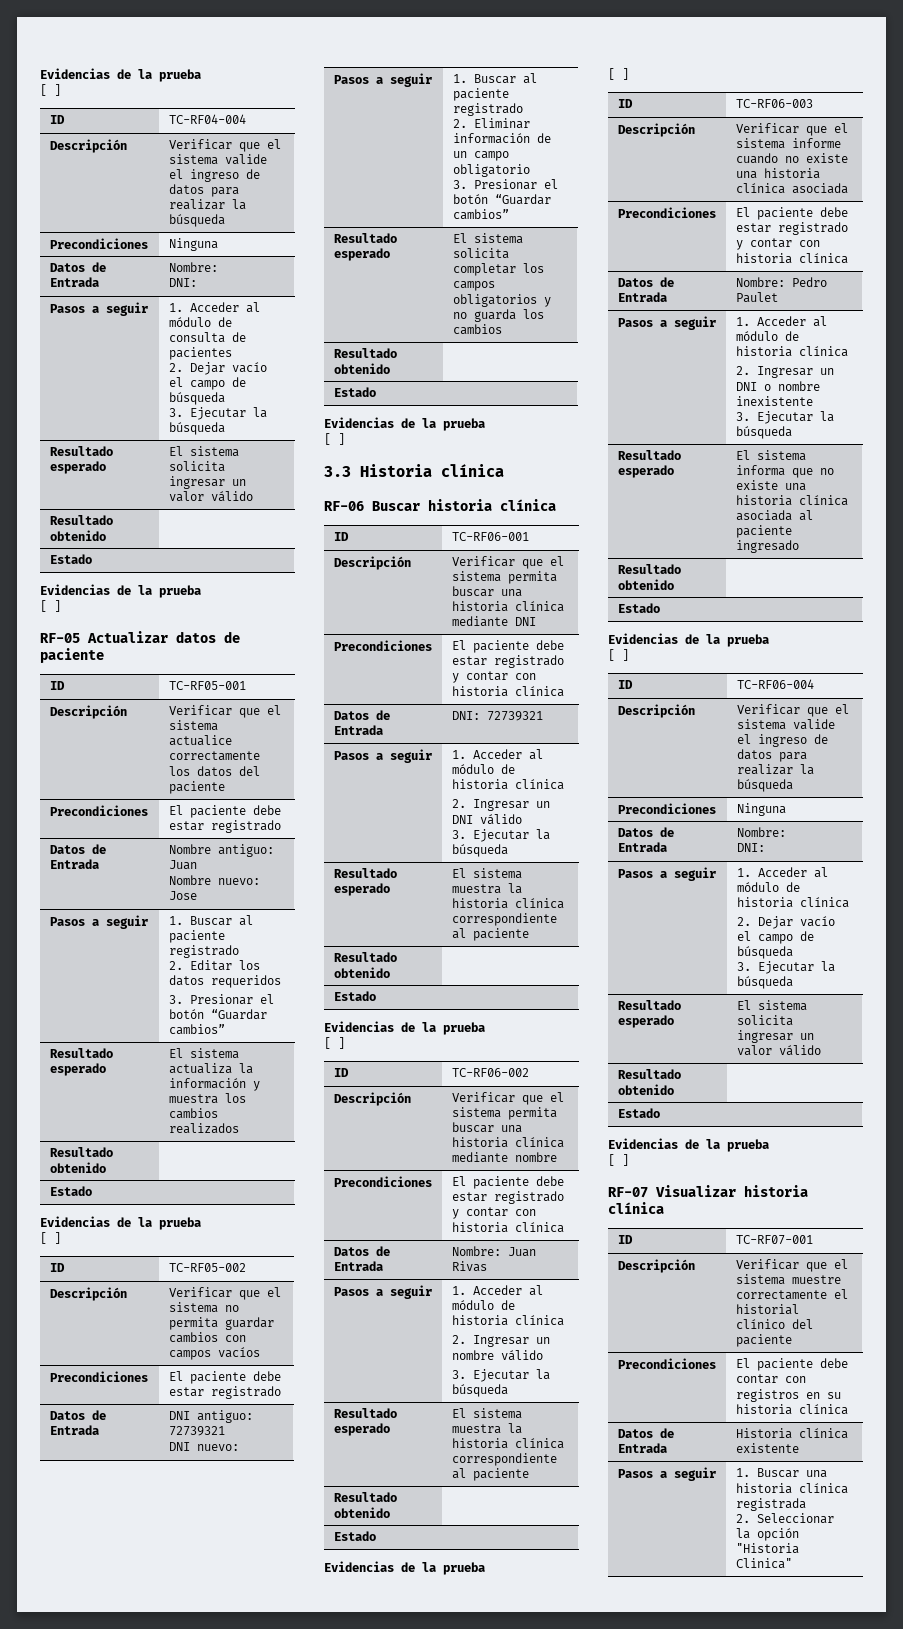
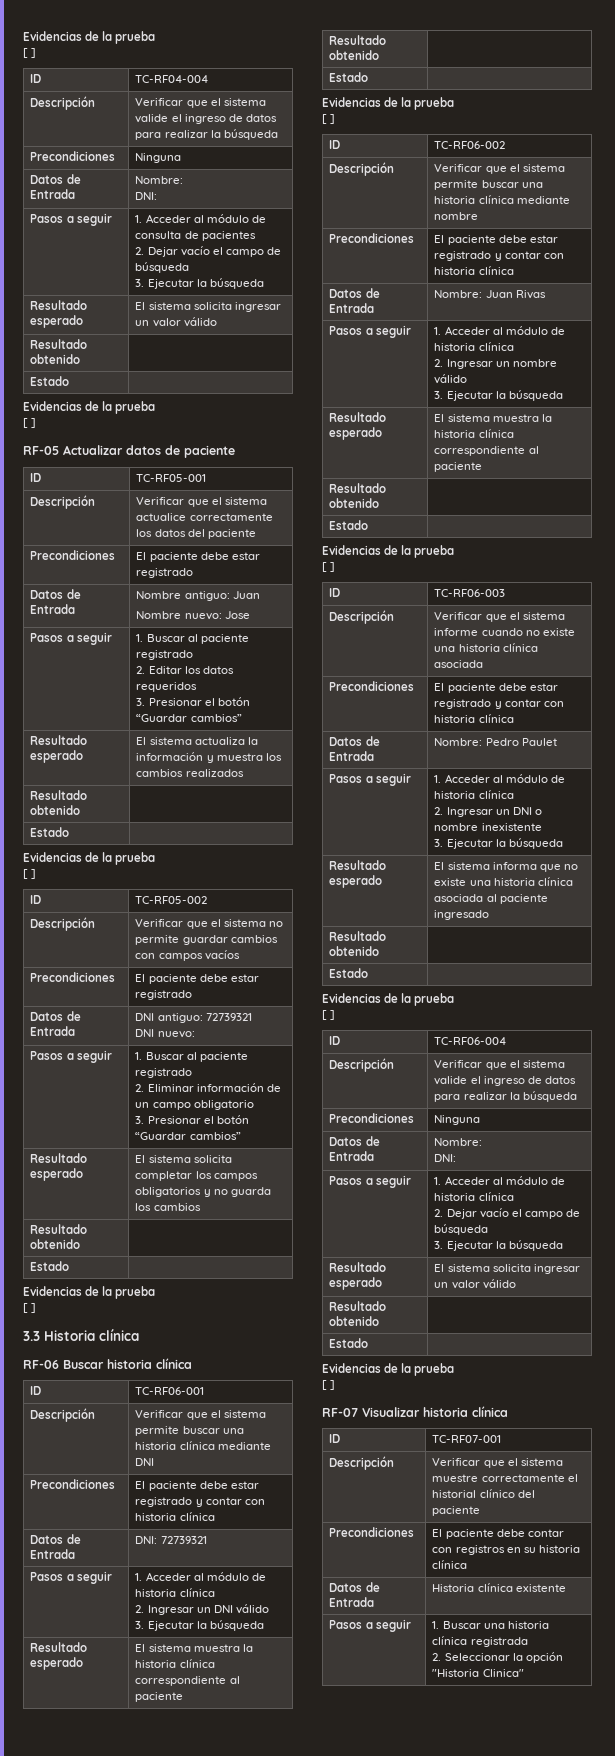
[168,1317,218,1330] permita -> [135,935,180,945] permite
[507,571,557,584] permita -> [135,1426,180,1436] permite
[507,1107,557,1120] permita -> [434,180,479,190] permite

